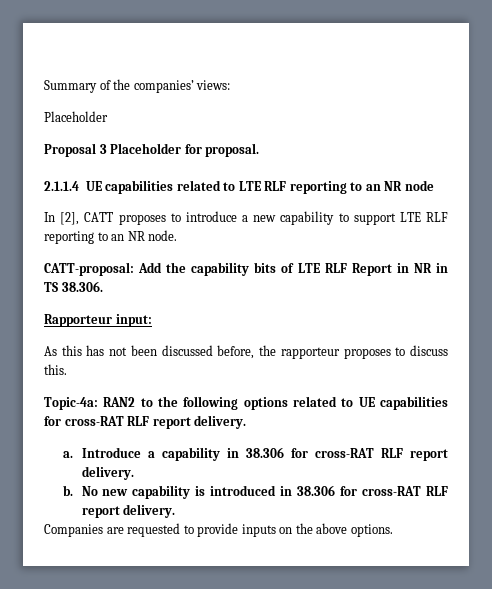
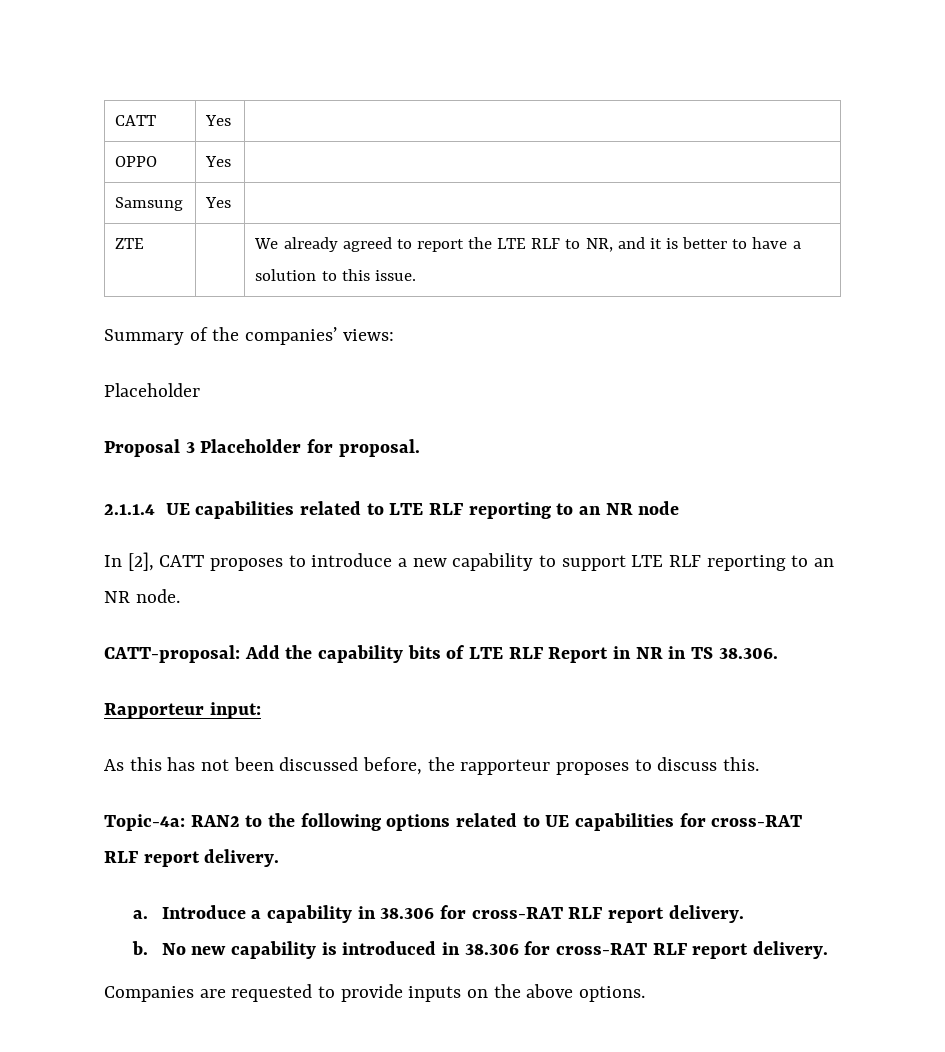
(44, 86) none -> [115,115,157,126] [205,115,232,126] [115,156,158,167] [205,156,232,167] [115,197,184,211] [205,197,232,208] [115,238,145,249] [254,237,801,252] [255,269,416,281] CATT | Yes | // OPPO | Yes | // Samsung | Yes | // ZTE | | We already agreed to report the LTE RLF to NR, and it is better to have a solution to this issue. //

